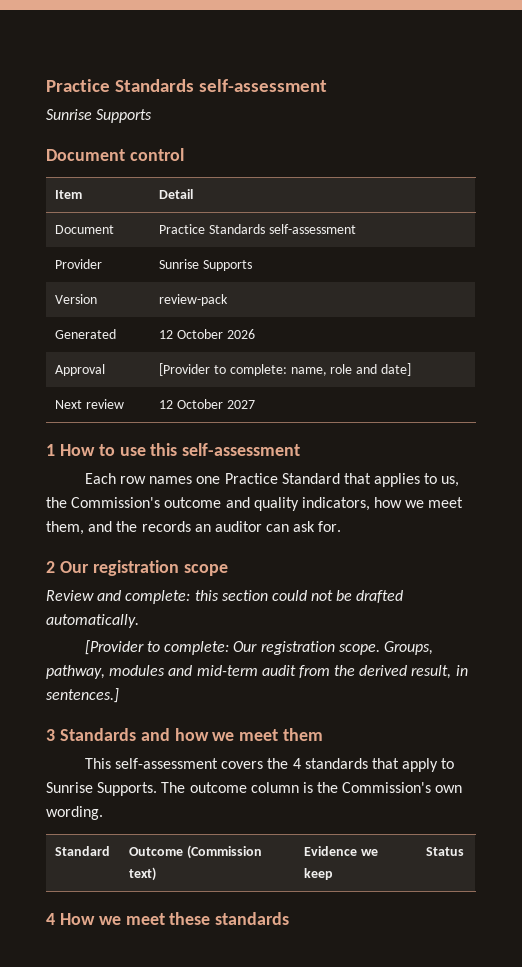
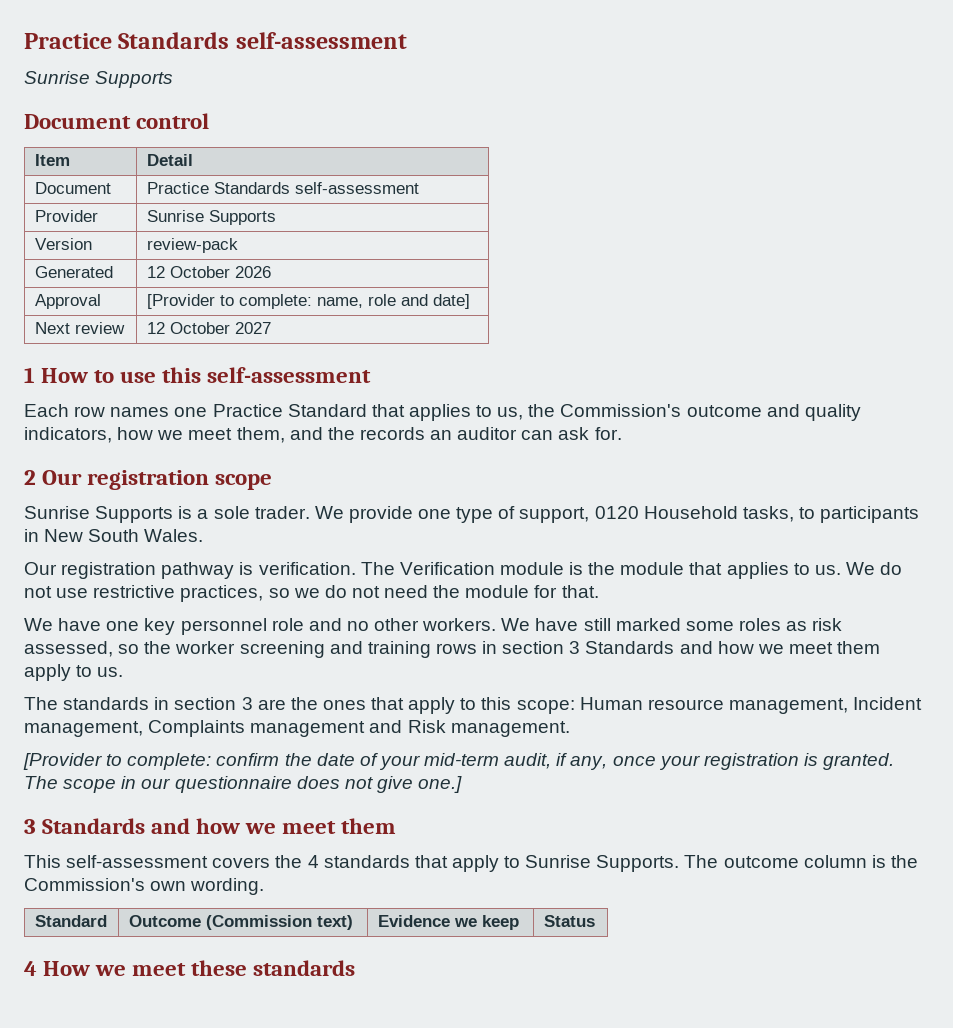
[46,590,404,604] [46,614,139,628] [84,640,433,655] [46,665,468,679] [46,688,119,703] Review and complete: this section could not be drafted automatically. // [Provider to complete: Our registration scope. Groups, pathway, modules and mid-term audit from the derived result, in sentences.] -> [24,506,920,523] [24,529,204,542] [24,562,903,579] [24,585,599,602] [24,618,843,635] [24,641,881,658] [24,664,124,681] [24,697,923,714] [24,720,570,737] [23,753,895,770] [24,776,463,793] Sunrise Supports is a sole trader. We provide one type of support, 0120 Household tasks, to participants in New South Wales. // Our registration pathway is verification. The Verification module is the module that applies to us. We do not use restrictive practices, so we do not need the module for that. // We have one key personnel role and no other workers. We have still marked some roles as risk assessed, so the worker screening and training rows in section 3 Standards and how we meet them apply to us. // The standards in section 3 are the ones that apply to this scope: Human resource management, Incident management, Complaints management and Risk management. // [Provider to complete: confirm the date of your mid-term audit, if any, once your registration is granted. The scope in our questionnaire does not give one.]

